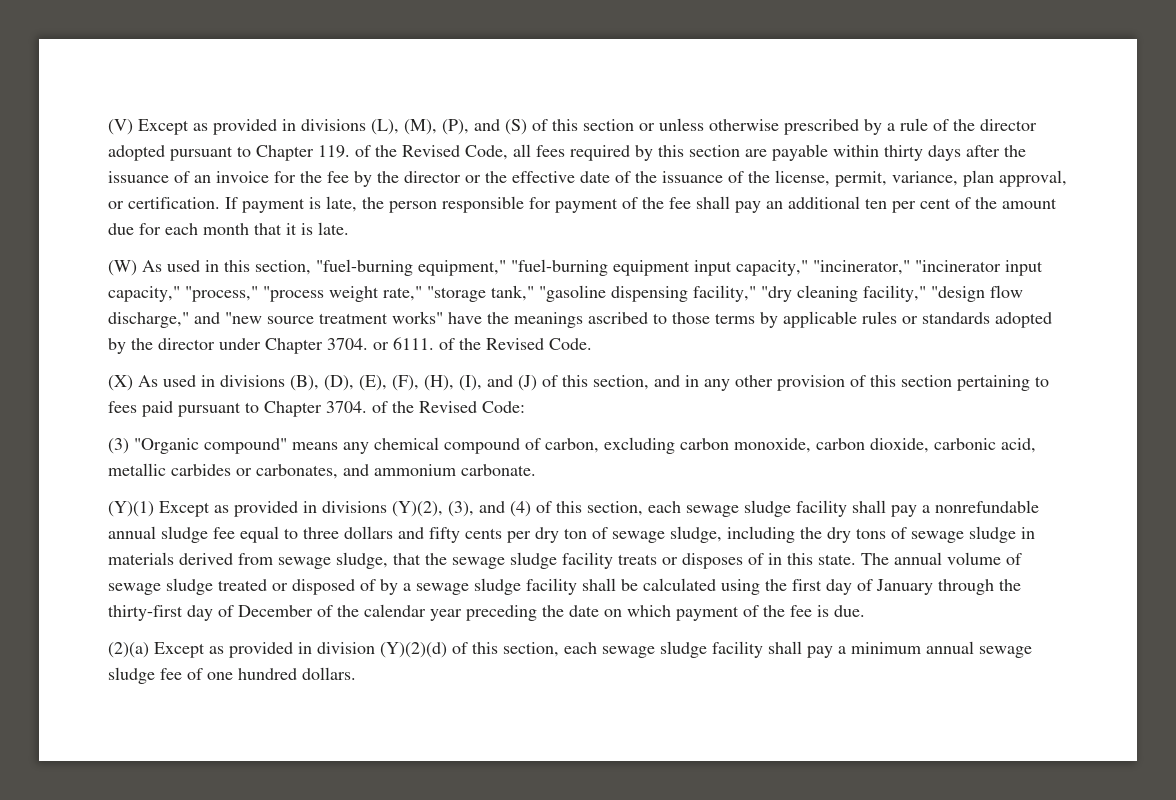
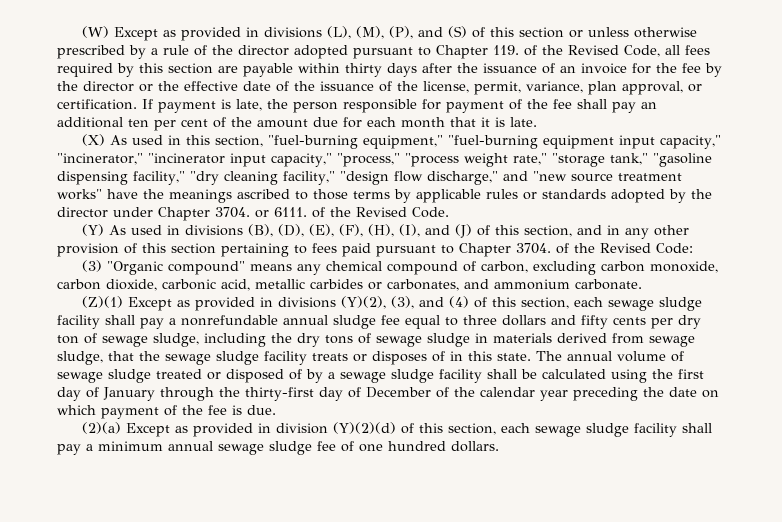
[108,119,133,135] (V) -> [81,26,109,38] (W)
[108,260,137,276] (W) -> [81,134,105,146] (X)
[108,375,133,391] (X) -> [81,224,104,236] (Y)
[108,501,154,517] (Y)(1) -> [81,296,123,308] (Z)(1)

